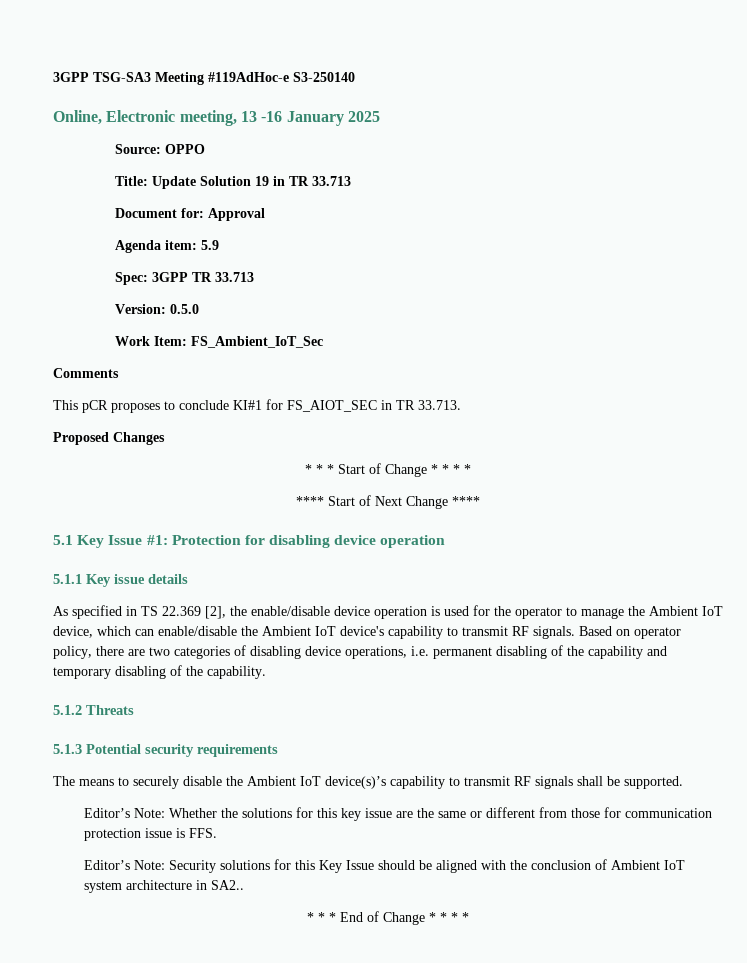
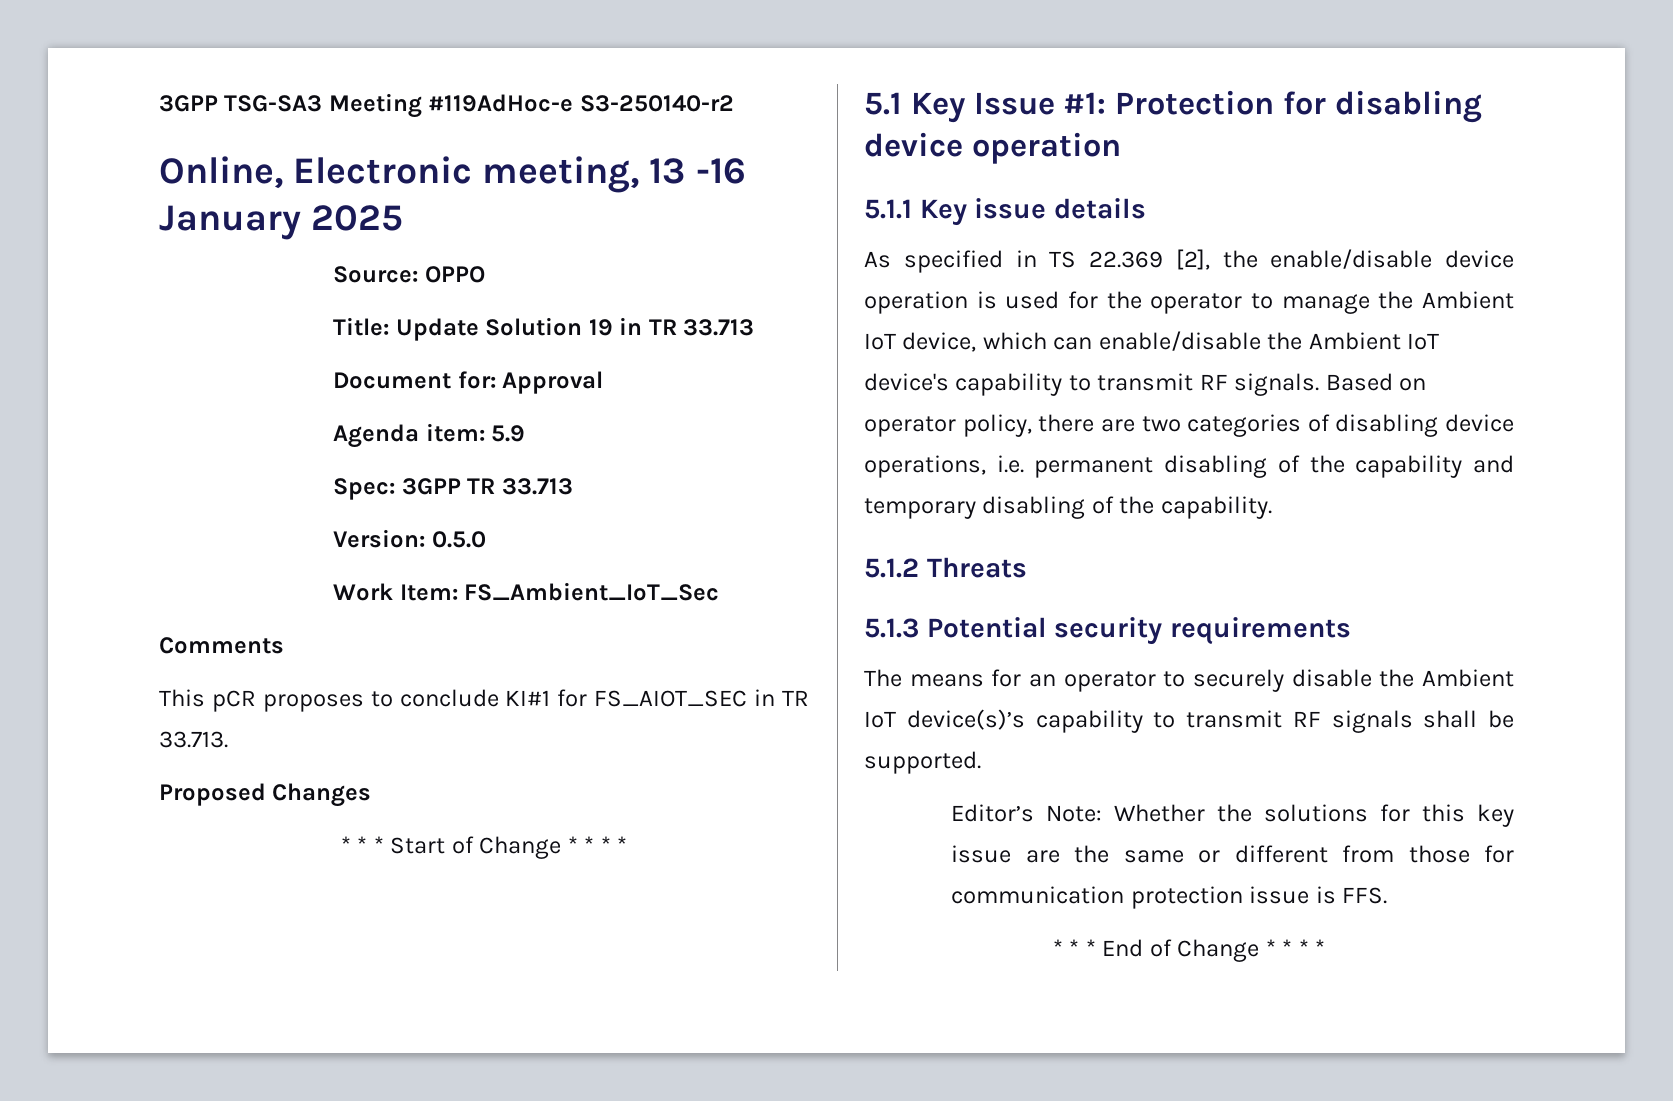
[293,72,355,82] S3-250140 -> [579,95,734,112] S3-250140-r2
[296,495,480,509] // **** Start of Next Change **** -> (628, 844) none
(114, 782) none -> [991,669,1156,692] for an operator
[83,859,685,873] [83,880,244,893] // Editor’s Note: Security solutions for this Key Issue should be aligned with the conclusion of Ambient IoT system architecture in SA2.. -> (1388, 895) none

